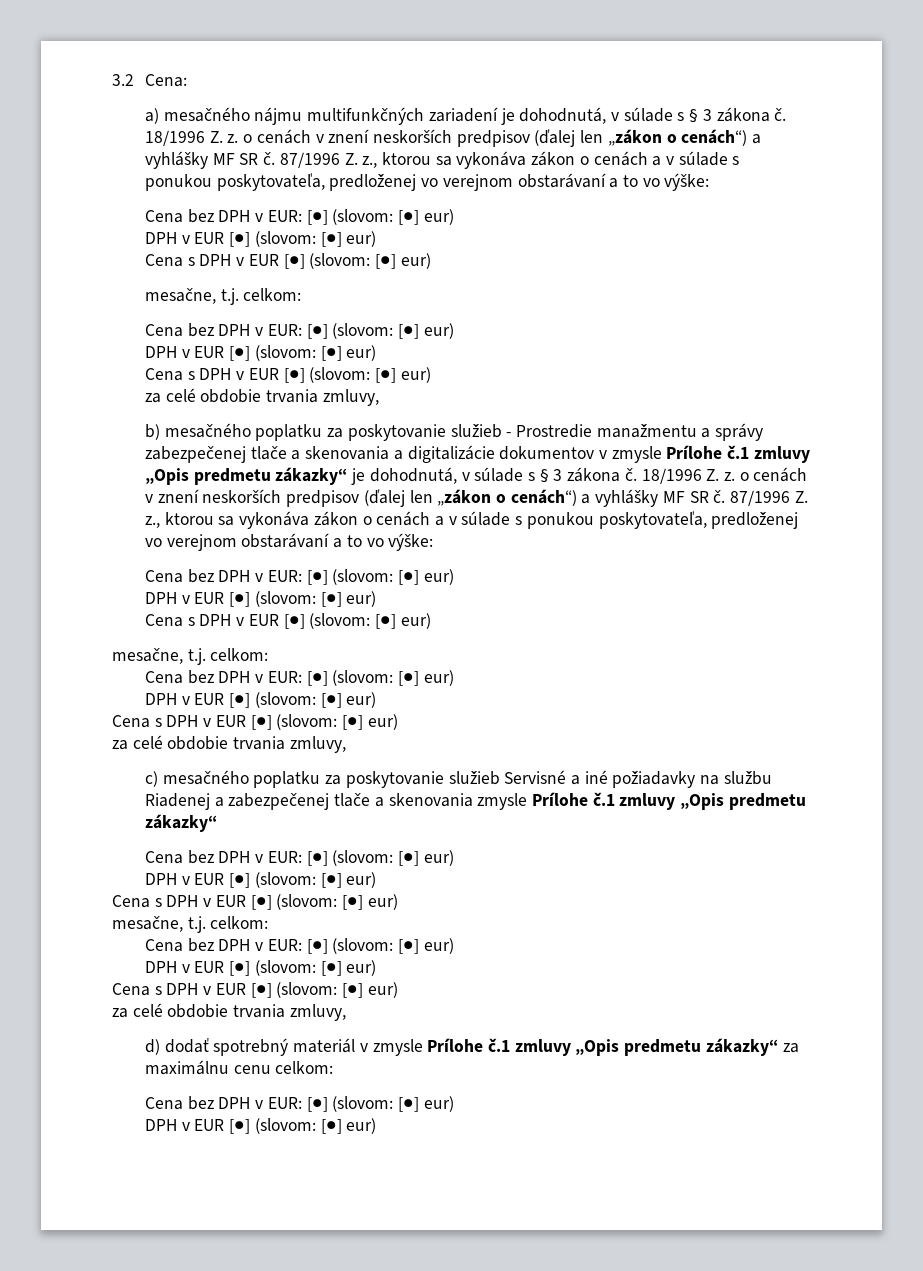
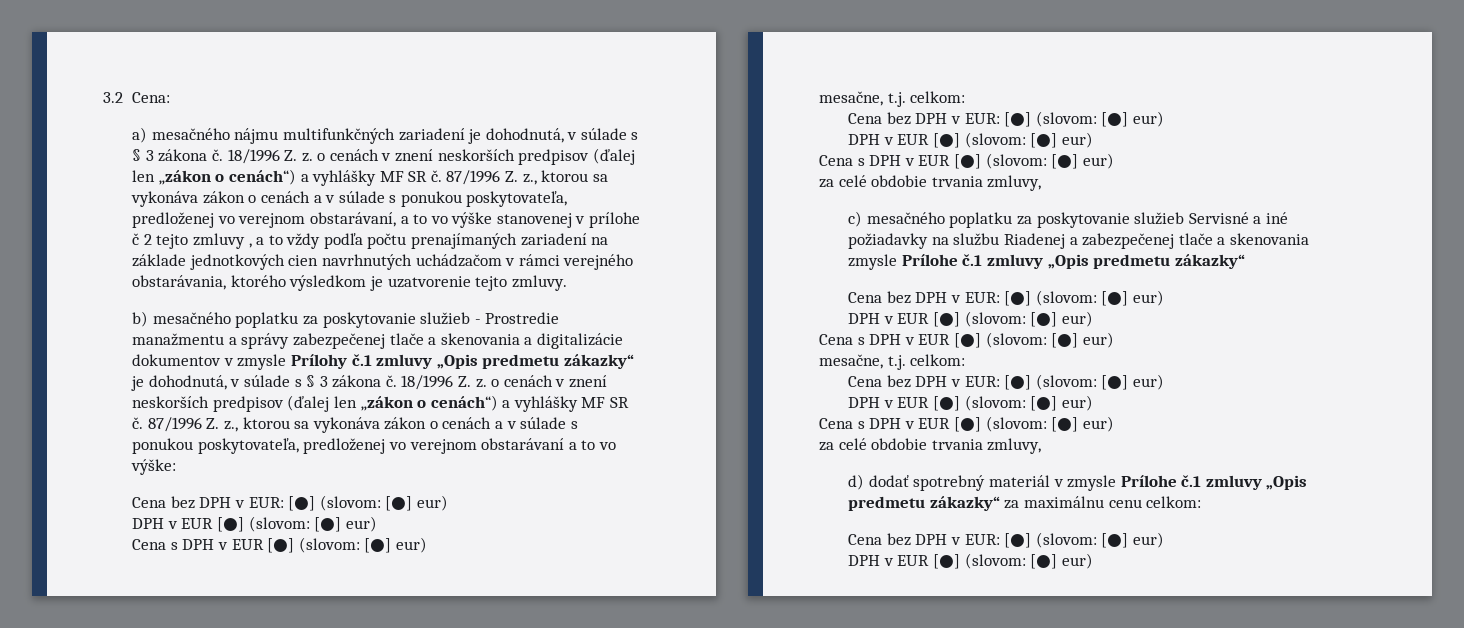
[517,173,710,191] [144,209,454,225] [144,231,377,247] [144,253,431,269] [144,288,302,305] [144,323,454,339] [144,345,377,361] [144,367,431,383] [144,388,379,406] obstarávaní a to vo výške: // Cena bez DPH v EUR: [●] (slovom: [●] eur) // DPH v EUR [●] (slovom: [●] eur) // Cena s DPH v EUR [●] (slovom: [●] eur) // mesačne, t.j. celkom: // Cena bez DPH v EUR: [●] (slovom: [●] eur) // DPH v EUR [●] (slovom: [●] eur) // Cena s DPH v EUR [●] (slovom: [●] eur) // za celé obdobie trvania zmluvy, -> [309,212,641,228] [132,233,609,249] [132,254,634,270] [132,275,567,291] obstarávaní, a to vo výške stanovenej v prílohe č 2 tejto zmluvy , a to vždy podľa počtu prenajímaných zariadení na základe jednotkových cien navrhnutých uchádzačom v rámci verejného obstarávania, ktorého výsledkom je uzatvorenie tejto zmluvy.
[666,445,723,459] Prílohe -> [290,354,347,369] Prílohy

